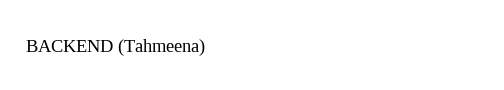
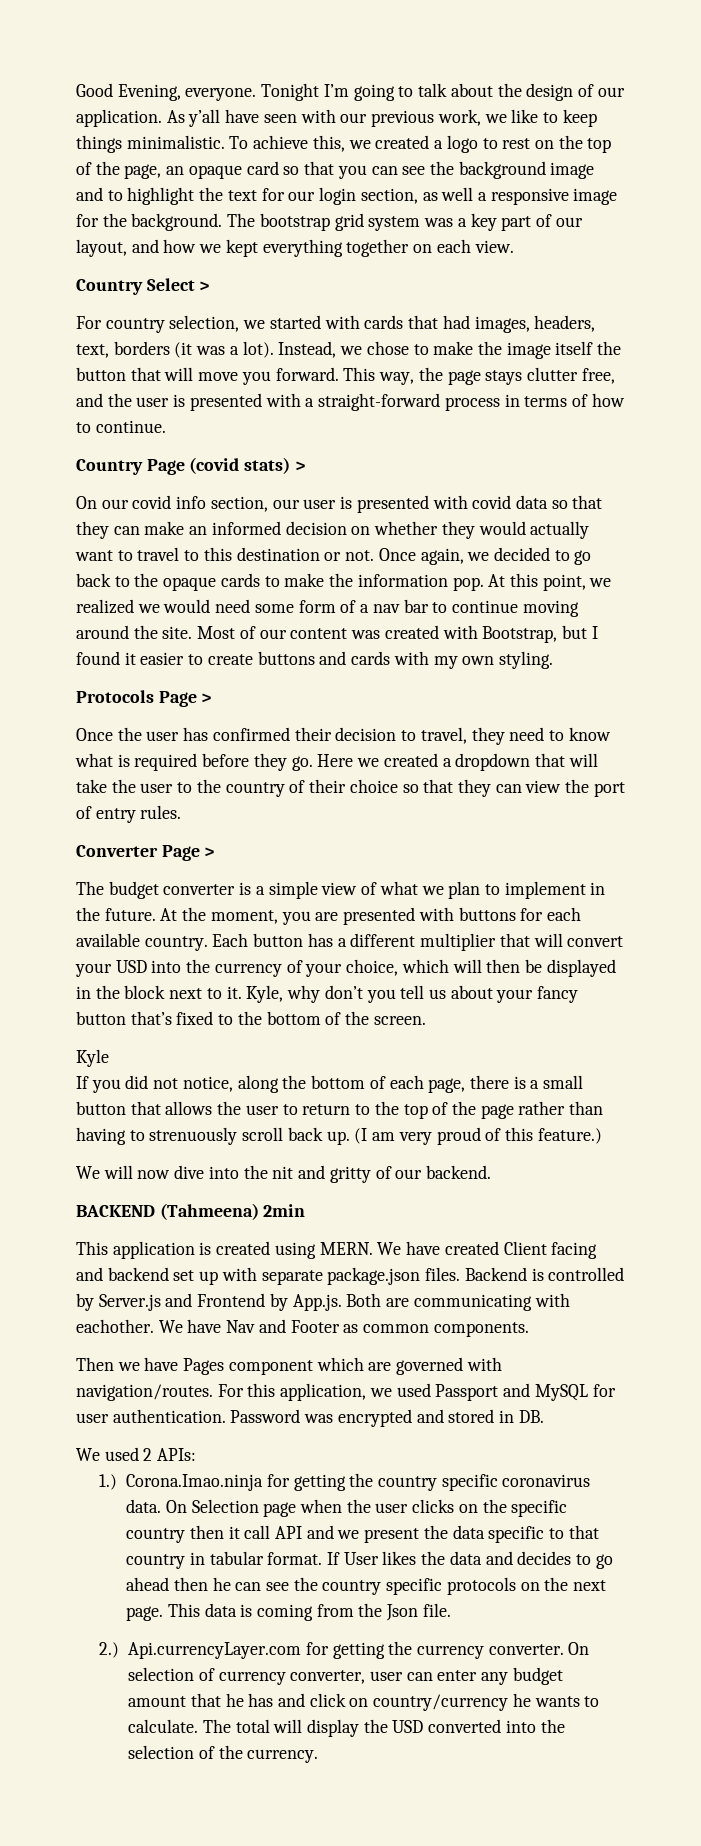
[26,39,205,56] BACKEND (Tahmeena) -> [76,83,625,101] [76,109,597,127] [76,135,612,153] [76,161,595,179] [76,187,618,205] [76,213,583,231] [76,239,514,257] [76,278,211,295] [76,315,596,333] [76,341,622,359] [76,367,615,385] [76,393,625,411] [76,420,166,433] [76,457,306,475] [76,495,603,513] [76,521,590,539] [75,547,592,565] [76,573,612,591] [76,599,579,617] [76,625,598,643] [76,651,553,669] [76,690,213,707] [76,727,611,745] [75,753,598,771] [76,779,625,797] [76,805,182,823] [76,845,216,861] [76,881,606,899] [76,907,581,925] [76,933,624,951] [75,959,616,977] [76,985,579,1003] [76,1011,426,1025] [76,1049,109,1067] [76,1075,584,1093] [76,1101,604,1119] [76,1127,602,1145] [76,1165,491,1183] [76,1203,306,1220] [76,1241,598,1259] [76,1267,625,1285] [76,1293,570,1311] [76,1319,529,1337] [76,1357,502,1375] [76,1383,616,1401] [76,1409,544,1427] [76,1447,197,1461] [99,1473,591,1491] [126,1499,568,1517] [126,1525,599,1543] [126,1551,613,1569] [126,1577,607,1595] [126,1603,451,1621] [99,1641,590,1659] [128,1667,563,1685] [128,1693,600,1711] [128,1719,565,1737] [128,1745,319,1763] Good Evening, everyone. Tonight I’m going to talk about the design of our application. As y’all have seen with our previous work, we like to keep things minimalistic. To achieve this, we created a logo to rest on the top of the page, an opaque card so that you can see the background image and to highlight the text for our login section, as well a responsive image for the background. The bootstrap grid system was a key part of our layout, and how we kept everything together on each view. // Country Select > // For country selection, we started with cards that had images, headers, text, borders (it was a lot). Instead, we chose to make the image itself the button that will move you forward. This way, the page stays clutter free, and the user is presented with a straight-forward process in terms of how to continue. // Country Page (covid stats) > // On our covid info section, our user is presented with covid data so that they can make an informed decision on whether they would actually want to travel to this destination or not. Once again, we decided to go back to the opaque cards to make the information pop. At this point, we realized we would need some form of a nav bar to continue moving around the site. Most of our content was created with Bootstrap, but I found it easier to create buttons and cards with my own styling. // Protocols Page > // Once the user has confirmed their decision to travel, they need to know what is required before they go. Here we created a dropdown that will take the user to the country of their choice so that they can view the port of entry rules. // Converter Page > // The budget converter is a simple view of what we plan to implement in the future. At the moment, you are presented with buttons for each available country. Each button has a different multiplier that will convert your USD into the currency of your choice, which will then be displayed in the block next to it. Kyle, why don’t you tell us about your fancy button that’s fixed to the bottom of the screen. // Kyle // If you did not notice, along the bottom of each page, there is a small button that allows the user to return to the top of the page rather than having to strenuously scroll back up. (I am very proud of this feature.) // We will now dive into the nit and gritty of our backend. // BACKEND (Tahmeena) 2min // This application is created using MERN. We have created Client facing and backend set up with separate package.json files. Backend is controlled by Server.js and Frontend by App.js. Both are communicating with eachother. We have Nav and Footer as common components. // Then we have Pages component which are governed with navigation/routes. For this application, we used Passport and MySQL for user authentication. Password was encrypted and stored in DB. // We used 2 APIs: // 1.) Corona.Imao.ninja for getting the country specific coronavirus data. On Selection page when the user clicks on the specific country then it call API and we present the data specific to that country in tabular format. If User likes the data and decides to go ahead then he can see the country specific protocols on the next page. This data is coming from the Json file. // 2.) Api.currencyLayer.com for getting the currency converter. On selection of currency converter, user can enter any budget amount that he has and click on country/currency he wants to calculate. The total will display the USD converted into the selection of the currency.

